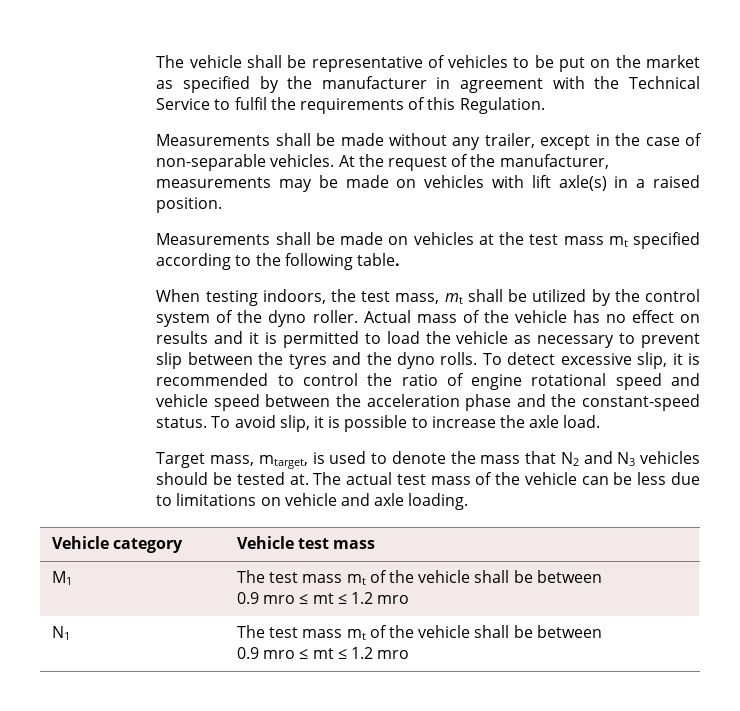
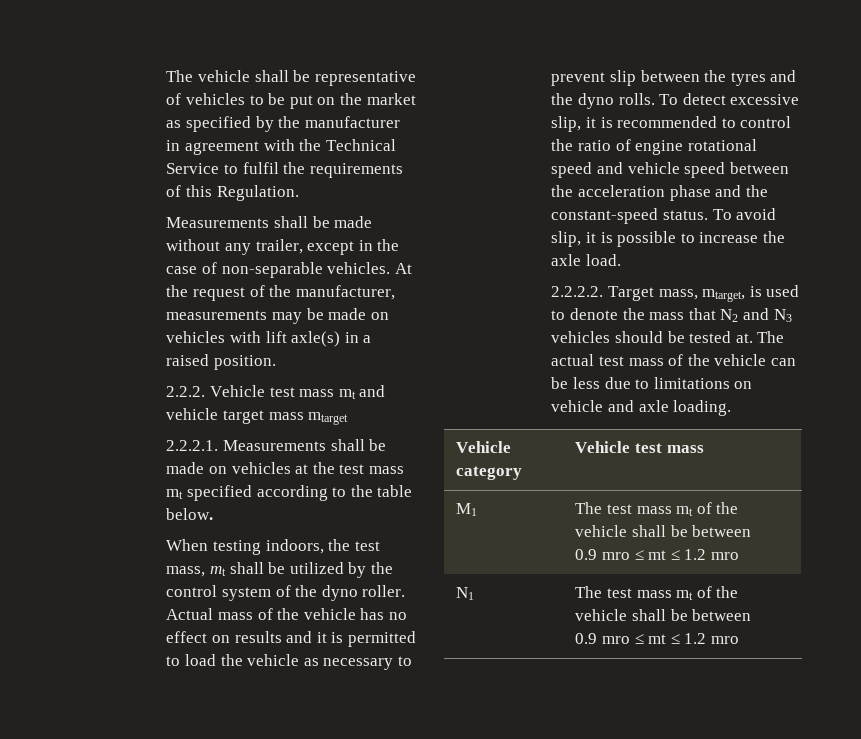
(223, 205) none -> [166,385,386,399] [166,408,349,425] [166,440,219,451] 2.2.2. Vehicle test mass mt and vehicle target mass mtarget // 2.2.2.1.
[284,253,401,270] following table. -> [377,485,413,497] [166,508,214,520] table below.
(601, 421) none -> [551,286,604,297] 2.2.2.2.

